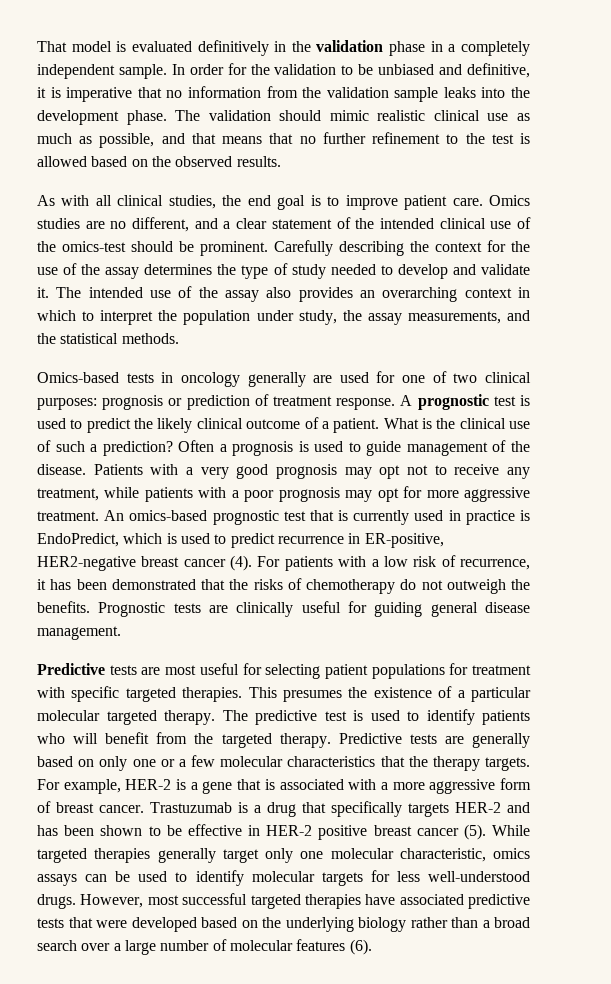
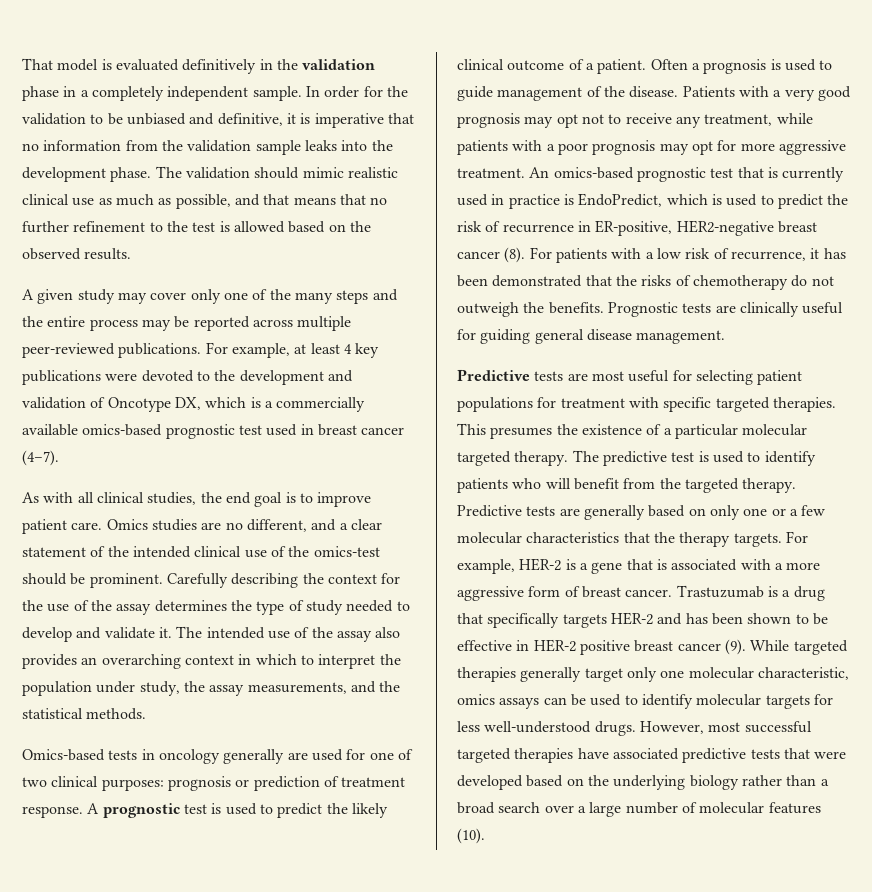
(281, 161) none -> [22,289,398,304] [22,316,352,331] [22,342,380,358] [22,370,353,385] [22,397,366,412] [22,424,405,439] [22,450,59,466] // A given study may cover only one of the many steps and the entire process may be reported across multiple peer-reviewed publications. For example, at least 4 key publications were devoted to the development and validation of Oncotype DX, which is a commercially available omics-based prognostic test used in breast cancer (4–7).
[383,418,530,429] [37,440,173,456] What is the clinical use of such a prediction? -> (647, 66) none
(275, 540) none -> [827,194,849,205] [457,221,501,232] the risk of
[230,555,253,571] (4). -> [504,247,526,263] (8).
[463,824,486,840] (5). -> [724,639,746,655] (9).
[349,939,372,955] (6). -> [457,828,485,844] (10).

